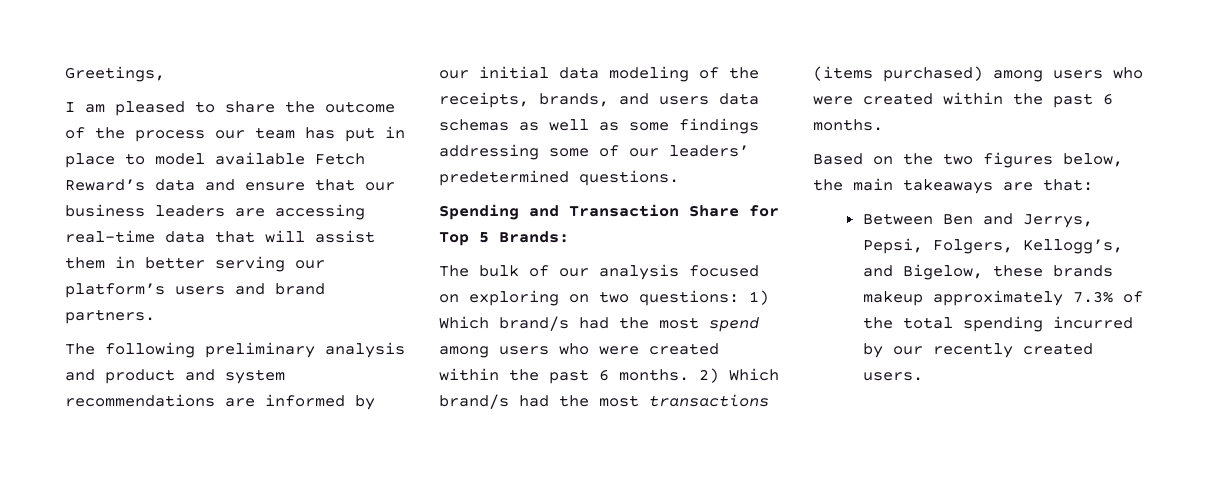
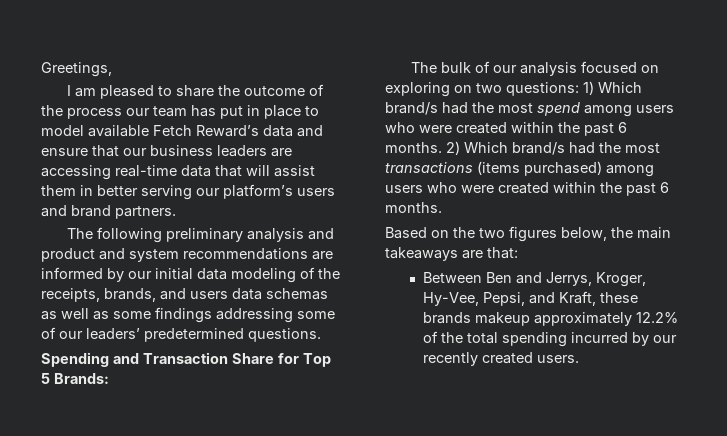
[862,238,1123,254] [862,264,983,280] Pepsi, Folgers, Kellogg’s, and Bigelow, -> [595,272,646,287] [422,291,596,306] Kroger, Hy-Vee, Pepsi, and Kraft,
[1072,291,1113,303] 7.3% -> [635,312,678,323] 12.2%

